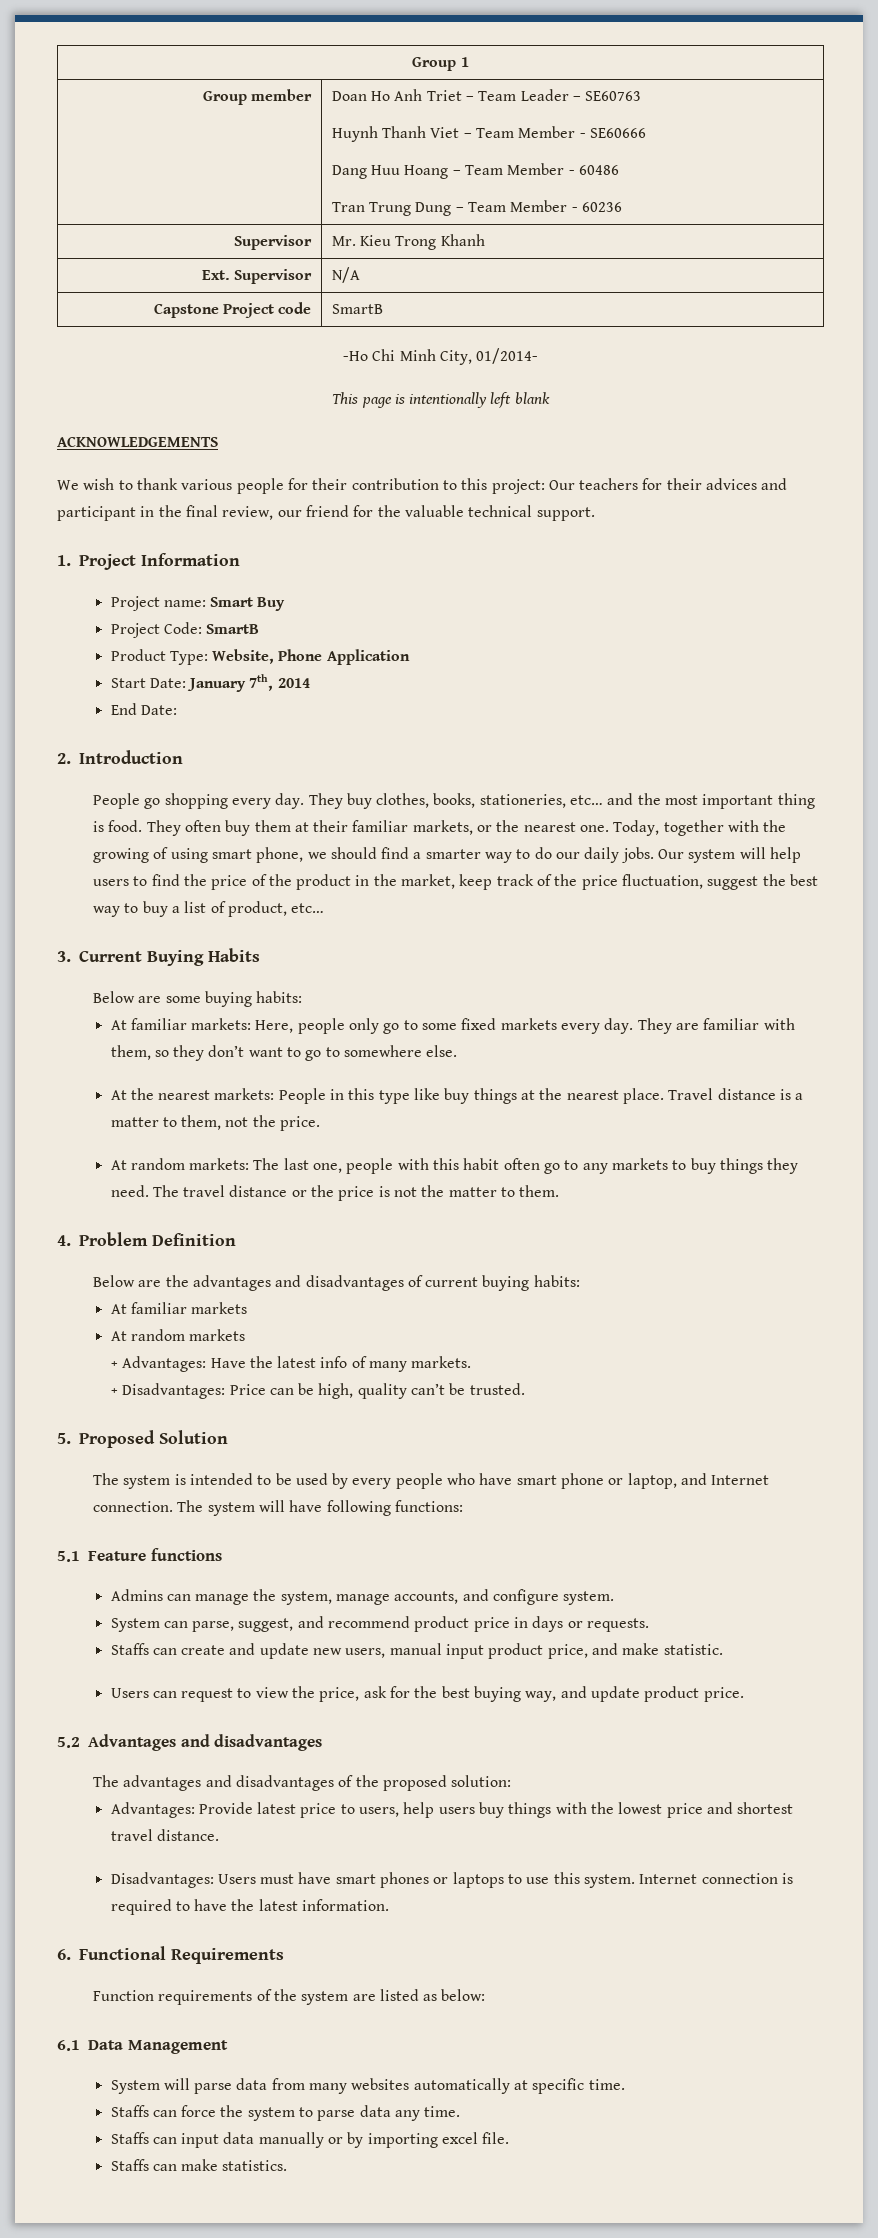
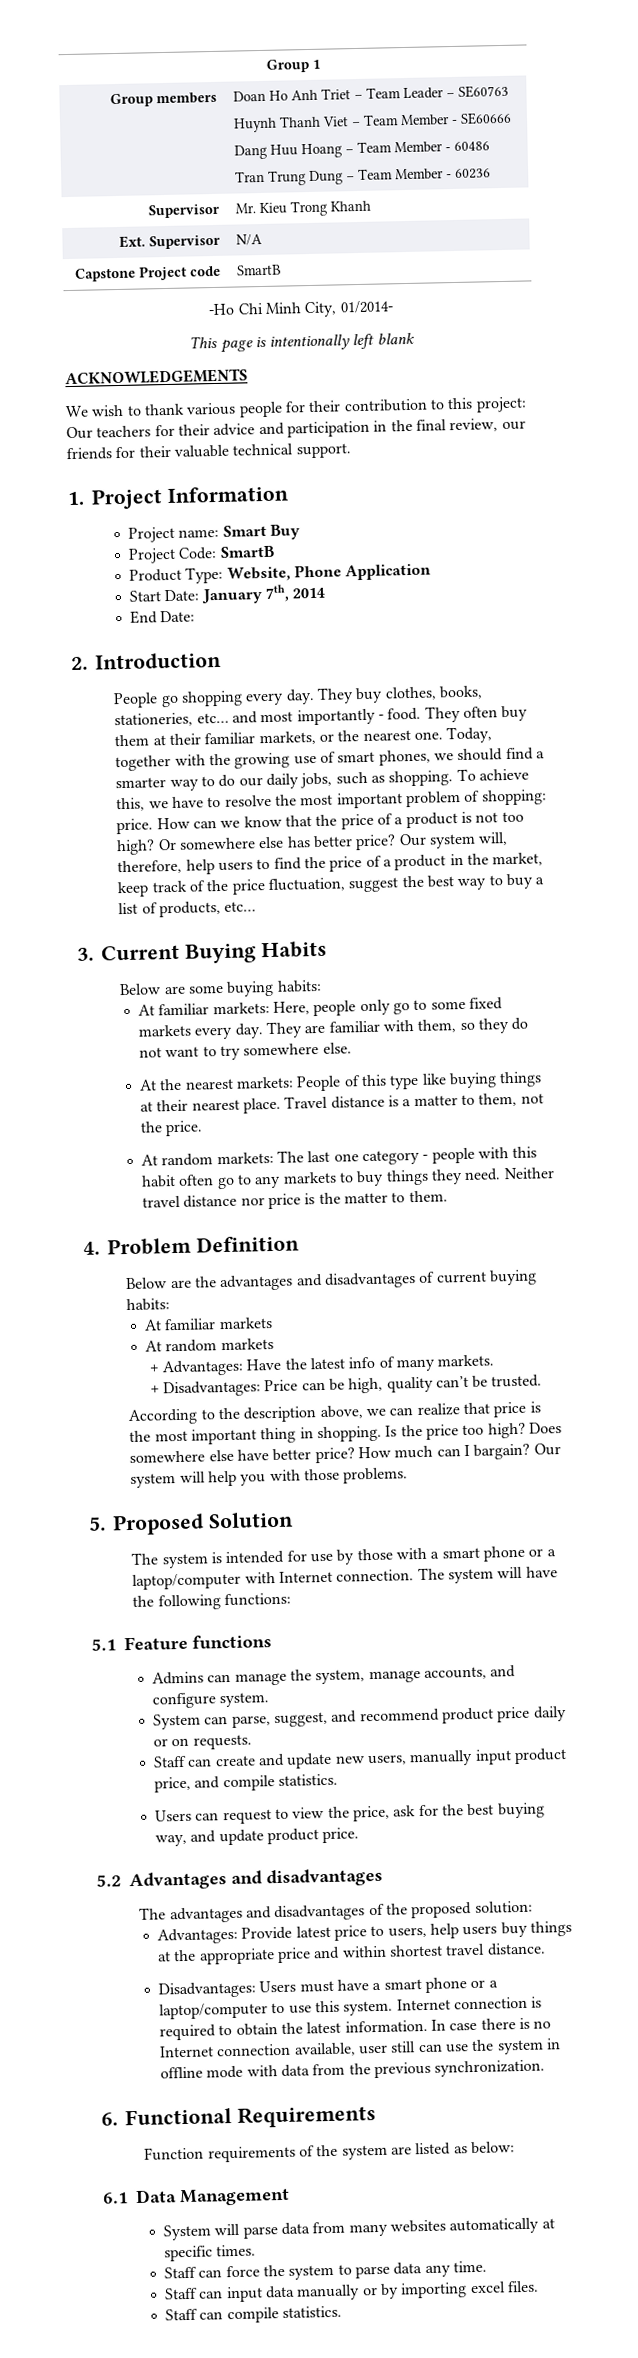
[251,89,313,101] member -> [156,91,218,105] members
[706,478,788,490] [57,506,136,521] advices and participant -> [213,420,370,438] advice and participation
[305,505,401,517] friend for the -> [66,445,171,461] friends for their
[637,793,815,809] [92,821,104,832] the most important thing is -> [260,708,384,726] most importantly -
[153,847,304,863] of using smart phone, -> [293,749,431,766] use of smart phones,
[621,847,766,863] jobs. Our system will -> [300,768,529,789] [116,789,547,812] [116,811,524,835] [116,832,509,856] [117,859,183,875] jobs, such as shopping. To achieve this, we have to resolve the most important problem of shopping: price. How can we know that the price of a product is not too high? Or somewhere else has better price? Our system will, therefore,
[268,874,292,886] the -> [382,859,392,867] a
[227,901,287,917] product, -> [159,900,222,918] products,
[208,1045,340,1061] don’t want to go to -> [511,1017,529,1030] [138,1045,241,1061] do not want to try
[330,1089,345,1100] in -> [343,1075,361,1087] of
[444,1088,563,1104] buy things at the -> [448,1071,543,1089] [139,1099,189,1112] buying things at their
[313,1163,343,1173] one, -> [333,1149,429,1166] one category -
[152,1185,179,1197] The -> [503,1167,555,1180] Neither
[291,1185,418,1201] or the price is not -> [240,1193,316,1210] nor price is
(525, 1389) none -> [128,1401,541,1425] [129,1422,562,1445] [129,1443,561,1464] [130,1467,409,1488] // According to the description above, we can realize that price is the most important thing in shopping. Is the price too high? Does somewhere else have better price? How much can I bargain? Our system will help you with those problems.
[257,1473,708,1489] to be used by every people who have smart phone or laptop, and -> [286,1545,556,1565] [132,1571,276,1590] for use by those with a smart phone or a laptop/computer with
(323, 1506) none -> [132,1595,155,1607] the
[514,1616,583,1632] in days or -> [533,1705,567,1722] [152,1737,190,1747] daily or on
[110,1643,149,1655] Staffs -> [152,1755,187,1768] Staff
[389,1643,442,1655] manual -> [409,1749,474,1767] manually
[622,1643,723,1655] make statistic. -> [222,1773,338,1792] compile statistics.
[555,1802,663,1814] with the lowest -> [157,1948,275,1965] at the appropriate
(733, 1808) none -> [341,1945,387,1958] within
[335,1872,504,1888] smart phones or laptops -> [372,1977,498,1993] [158,2002,268,2020] a smart phone or a laptop/computer
[194,1899,228,1911] have -> [235,2023,278,2036] obtain
(390, 1905) none -> [430,2017,552,2031] [158,2038,561,2058] [159,2059,546,2079] In case there is no Internet connection available, user still can use the system in offline mode with data from the previous synchronization.
[588,2079,625,2090] [110,2105,149,2117] time. // Staffs -> [216,2244,257,2257] [163,2266,197,2279] times. // Staff
[110,2132,149,2144] Staffs -> [164,2287,198,2300] Staff
[482,2132,510,2144] [110,2159,219,2171] file. // Staffs can make -> [506,2280,539,2293] [164,2307,279,2324] files. // Staff can compile

